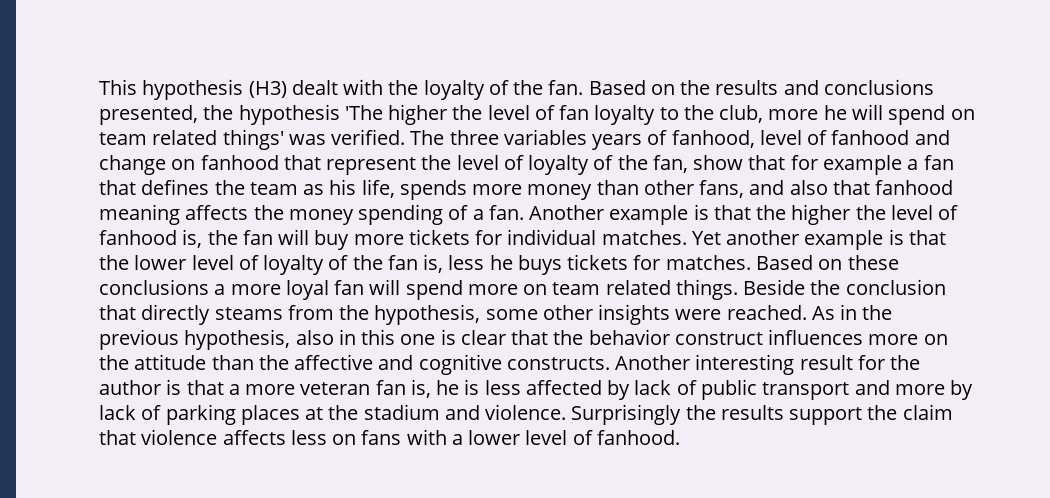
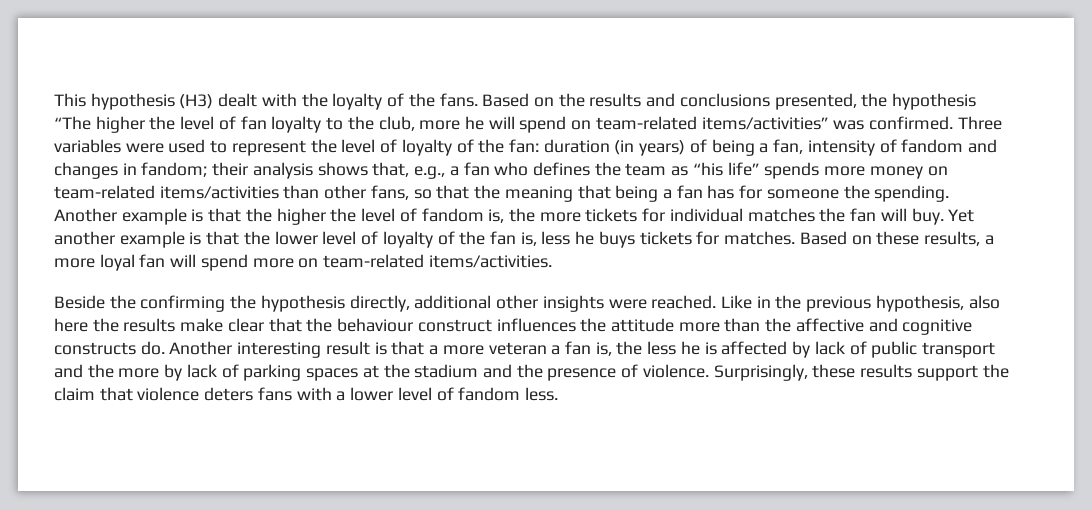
[548,80,584,95] fan. -> [439,93,478,107] fans.
[344,105,383,120] 'The -> [54,116,91,130] “The
[99,129,950,150] [99,155,321,175] team related things' was verified. The three variables years of fanhood, level of fanhood and change on fanhood that -> [595,116,1002,130] [54,139,228,153] team-related items/activities” was confirmed. Three variables were used to
[652,155,954,175] [99,180,136,195] fan, show that for example a fan that -> [508,139,997,156] [54,162,529,179] fan: duration (in years) of being a fan, intensity of fandom and changes in fandom; their analysis shows that, e.g., a fan who
[329,179,395,198] his life, -> [692,162,760,176] “his life”
[596,180,954,198] [99,204,524,225] than other fans, and also that fanhood meaning affects the money spending of a fan. -> [927,166,948,176] [54,185,950,202] on team-related items/activities than other fans, so that the meaning that being a fan has for someone the spending.
[99,229,350,250] fanhood is, the fan will buy -> [421,208,535,223] fandom is, the
[601,230,687,245] matches. -> [747,208,944,225] matches the fan will buy.
[99,279,209,295] conclusions -> [923,231,980,246] results,
[552,279,946,300] [99,304,538,325] team related things. Beside the conclusion that directly steams from the hypothesis, some -> [323,254,552,268] [54,295,492,312] team-related items/activities. // Beside the confirming the hypothesis directly, additional
[811,306,835,320] As -> [720,295,752,309] Like
[338,329,456,345] in this one is -> [54,318,224,332] here the results make
[588,329,670,345] behavior -> [337,318,414,332] behaviour
[868,334,948,345] more on -> (576, 325) none
(207, 362) none -> [678,322,720,332] more
[506,357,610,370] constructs. -> [54,341,165,355] constructs do.
[857,355,921,370] [99,380,161,395] for the author -> (370, 348) none
[375,379,431,398] fan is, -> [551,341,677,356] a fan is, the less
[484,380,521,395] less -> (717, 348) none
(890, 387) none -> [87,364,114,378] the
[240,405,300,425] places -> [306,368,359,381] spaces
[485,404,716,425] violence. Surprisingly the -> [516,364,856,381] the presence of violence. Surprisingly, these
[222,430,357,445] affects less on -> [204,387,254,401] deters
[596,430,680,445] fanhood. -> [458,387,558,401] fandom less.

